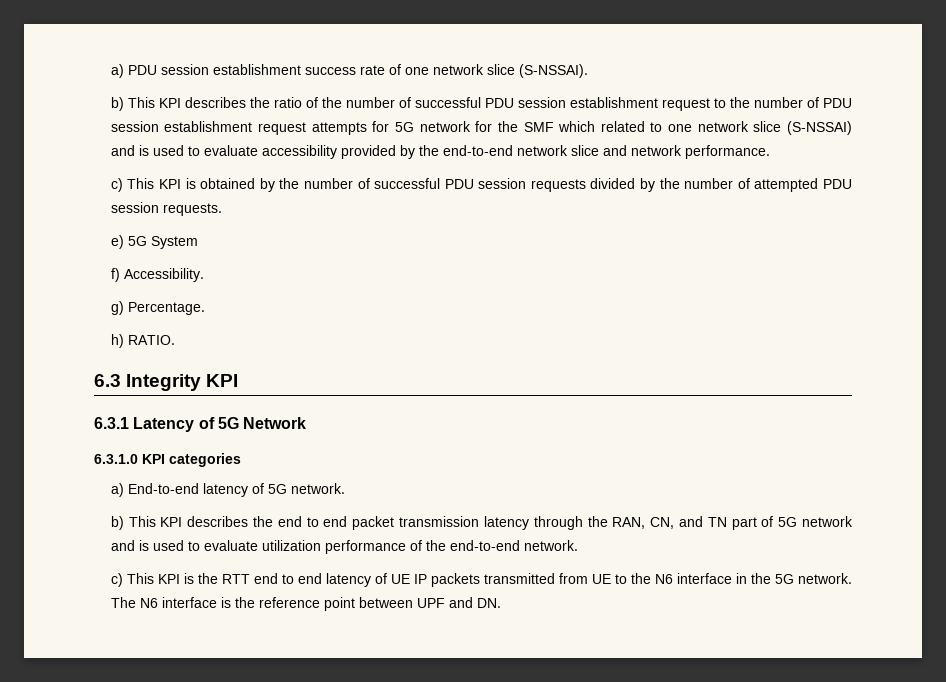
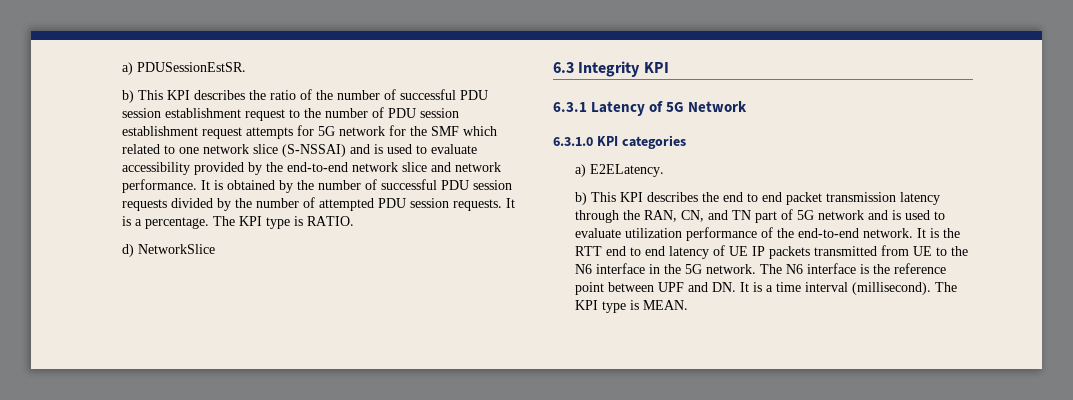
[110,64,588,78] a) PDU session establishment success rate of one network slice (S-NSSAI). -> [121,62,246,75] a) PDUSessionEstSR.
[110,178,181,192] // c) This KPI -> [200,180,210,190] It
[110,235,198,249] [110,268,204,282] [110,301,205,315] [110,334,175,348] // e) 5G System // f) Accessibility. // g) Percentage. // h) RATIO. -> [505,198,515,208] [121,216,354,229] [121,244,215,257] It is a percentage. The KPI type is RATIO. // d) NetworkSlice
[127,483,345,497] End-to-end latency of 5G network. -> [589,164,664,177] E2ELatency.
[110,573,180,587] // c) This KPI -> [916,228,926,238] It
(501, 603) none -> [739,282,957,295] [574,300,688,313] It is a time interval (millisecond). The KPI type is MEAN.

